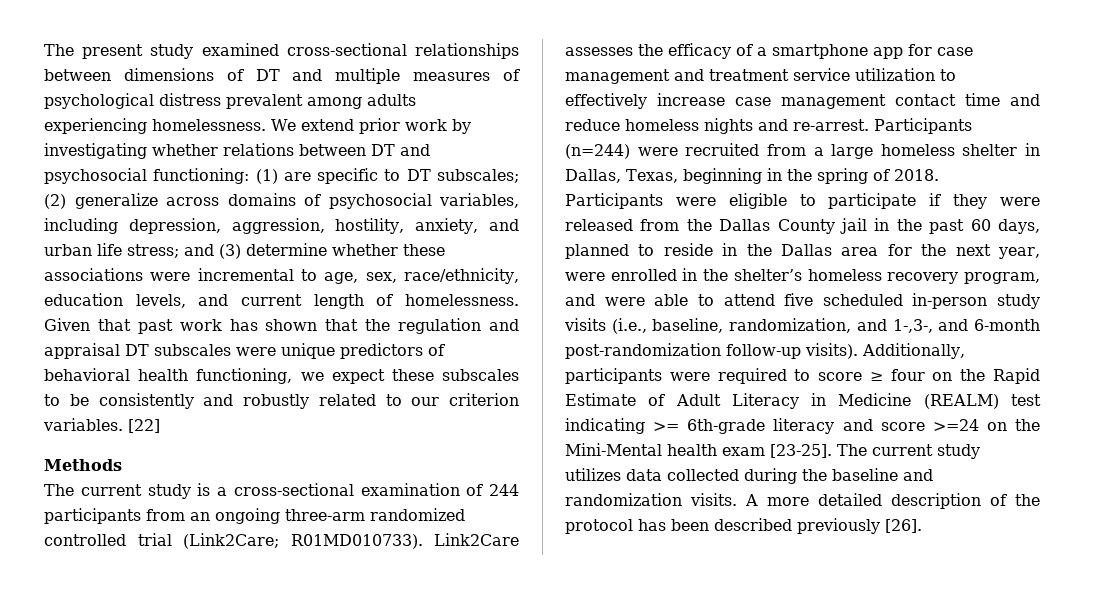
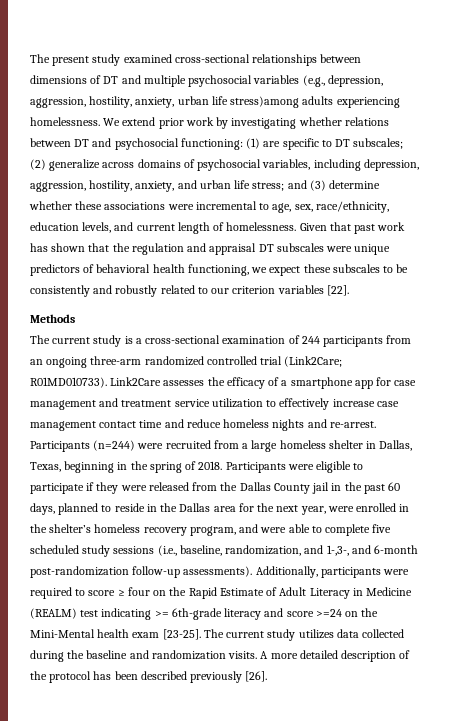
[413,69,520,81] [44,93,362,109] measures of psychological distress prevalent among -> [188,75,383,87] [30,96,300,108] psychosocial variables (e.g., depression, aggression, hostility, anxiety, urban life stress)among
[43,418,160,433] variables. [22] -> [277,285,349,296] variables [22].
[723,294,775,306] attend -> [325,524,371,536] complete
[912,293,1040,309] [564,318,606,331] in-person study visits -> [82,545,155,557] study sessions
[805,343,858,359] visits). -> [183,566,253,577] assessments).

